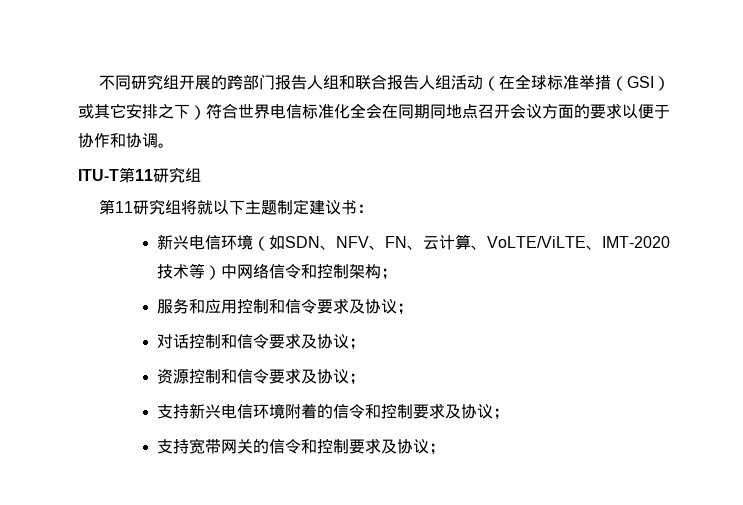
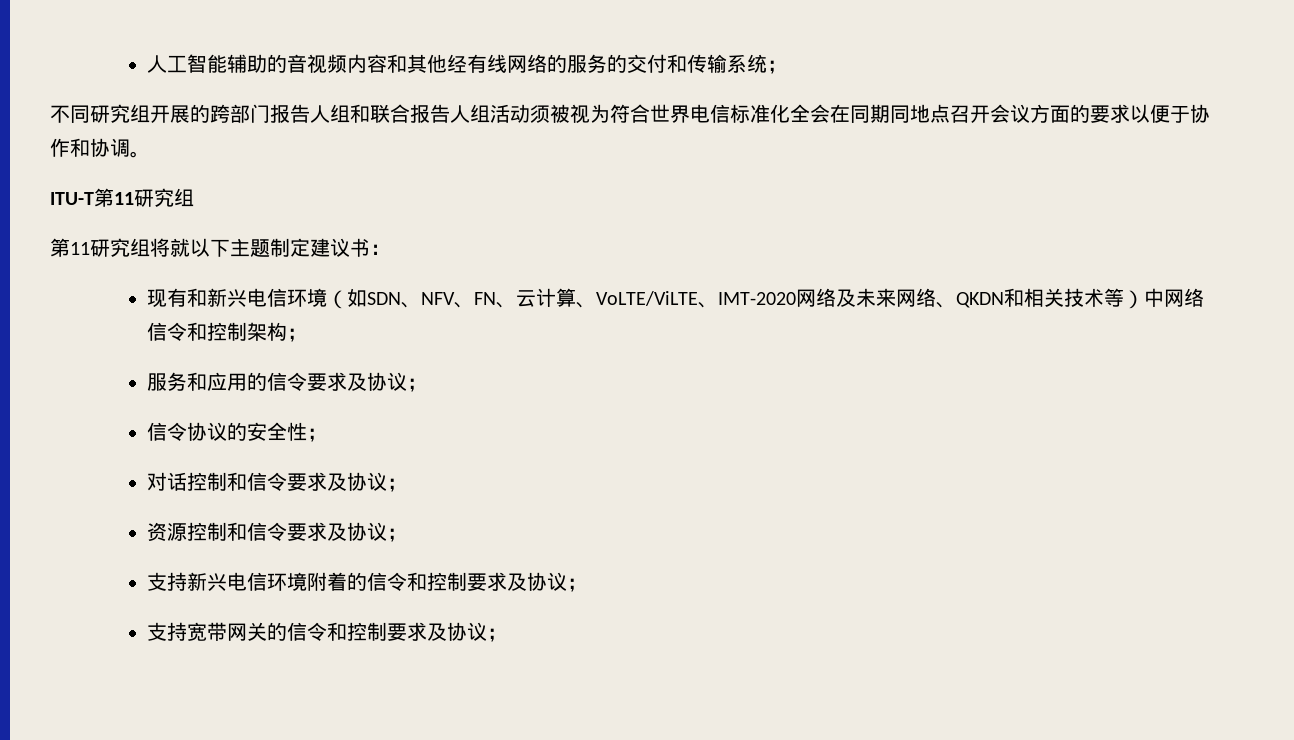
(98, 82) none -> [147,54,788,74] 人工智能辅助的音视频内容和其他经有线网络的服务的交付和传输系统； //
[482,74,670,91] [78,103,206,120] （在全球标准举措（GSI）或其它安排之下） -> [530,104,610,124] 须被视为
(373, 208) none -> [147,288,208,308] 现有和
(671, 242) none -> [796,288,1065,308] 网络及未来网络、QKDN和相关
[237,298,414,315] 控制和信令要求及协议； -> [247,372,428,392] [147,422,328,442] 的信令要求及协议； // 信令协议的安全性；

